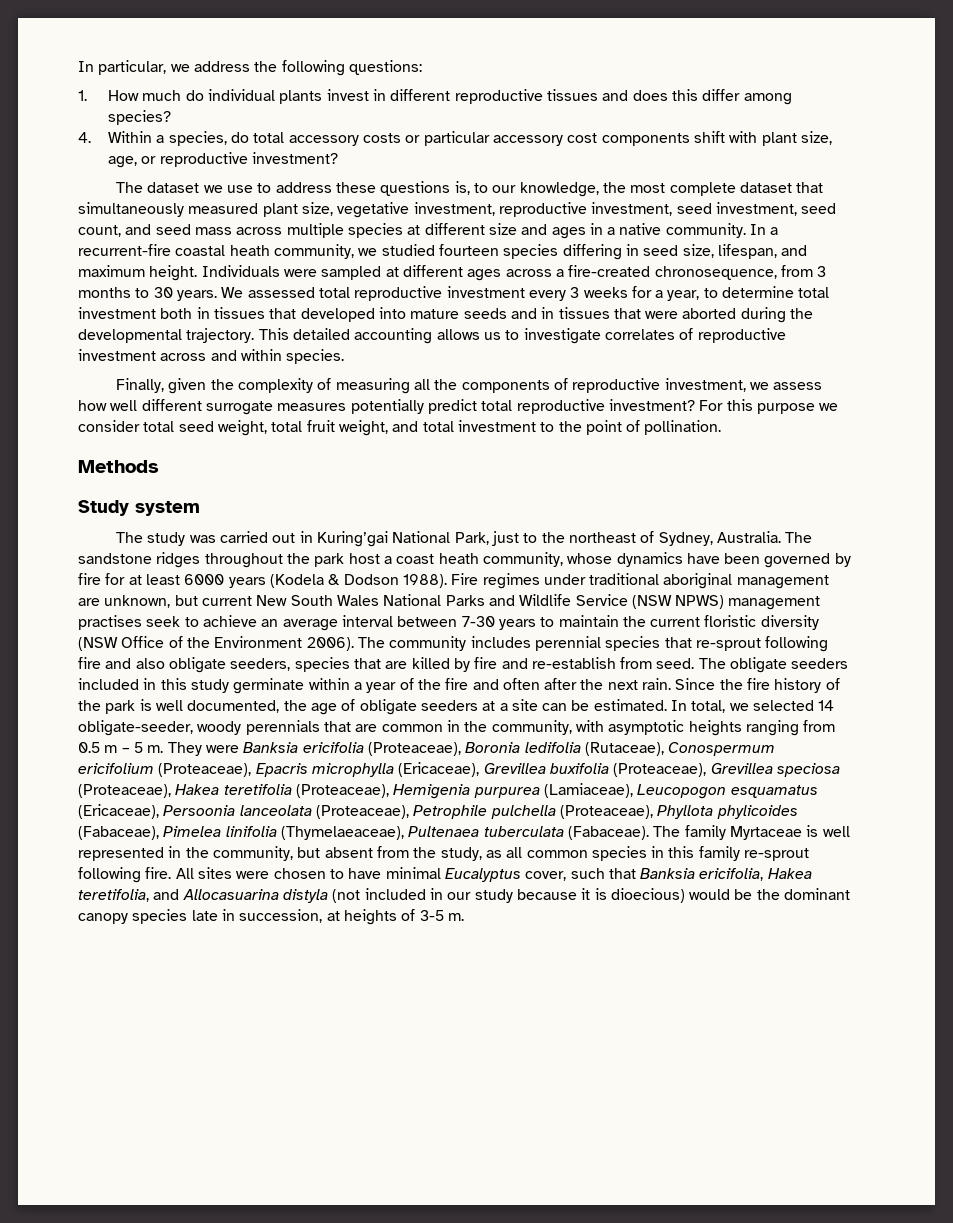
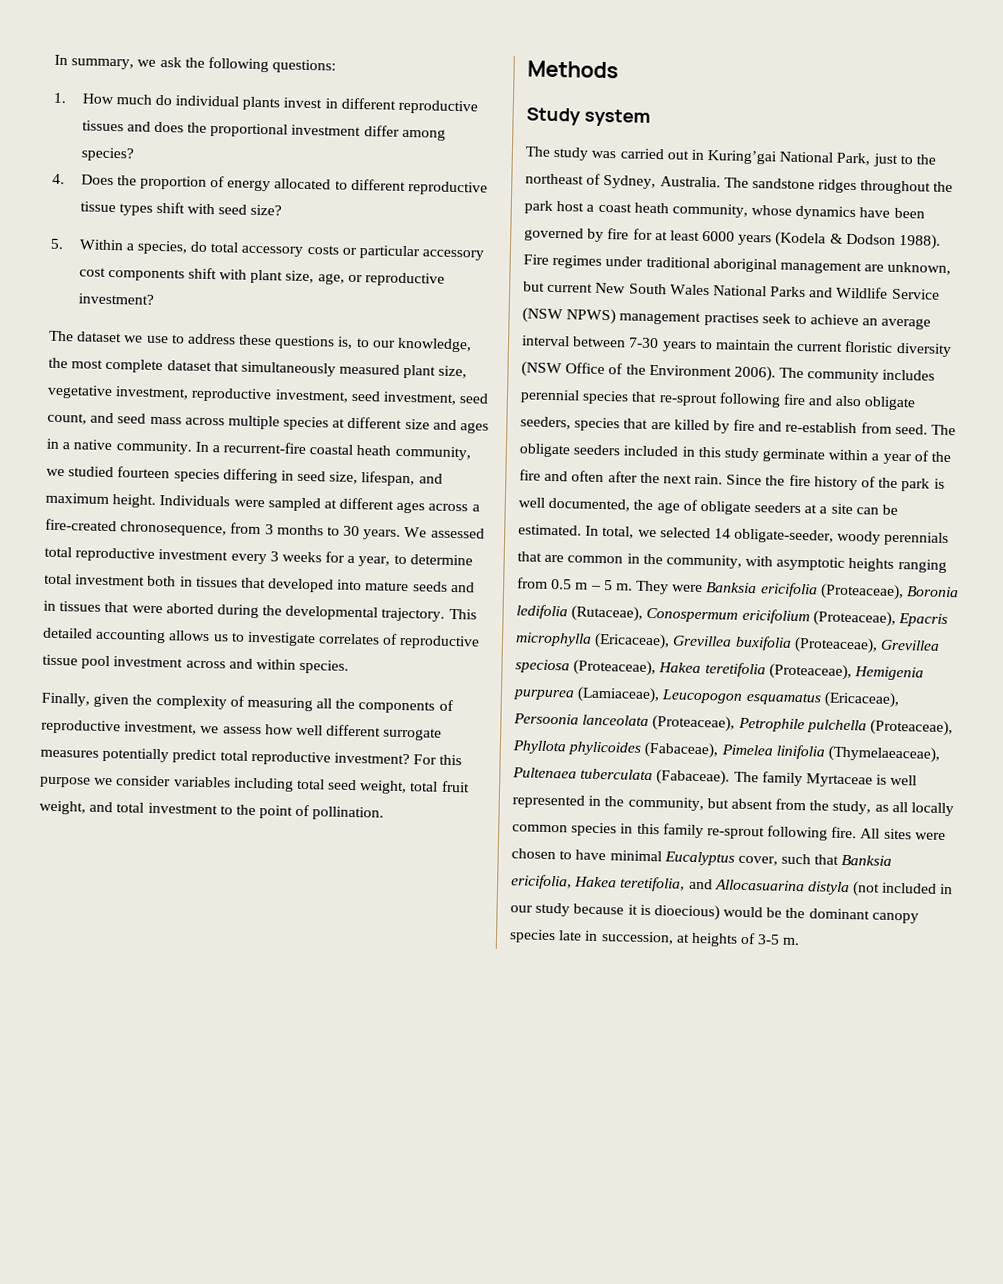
[78,60,250,75] In particular, we address -> [54,54,182,70] In summary, we ask
[671,89,698,101] this -> [187,122,362,138] the proportional investment
(91, 137) none -> [80,174,489,196] [79,201,283,216] [50,238,64,250] Does the proportion of energy allocated to different reproductive tissue types shift with seed size? // 5.
(786, 335) none -> [42,654,111,670] tissue pool
(140, 426) none -> [173,776,294,792] variables including
(523, 852) none -> [911,802,955,817] locally

